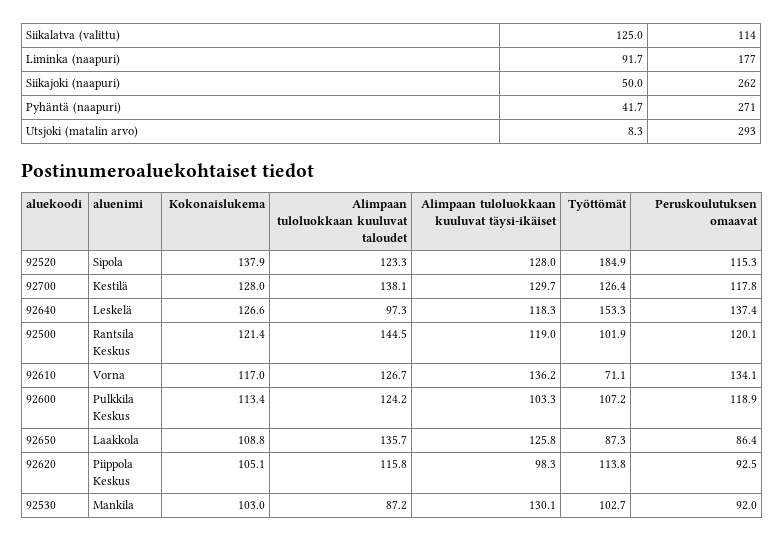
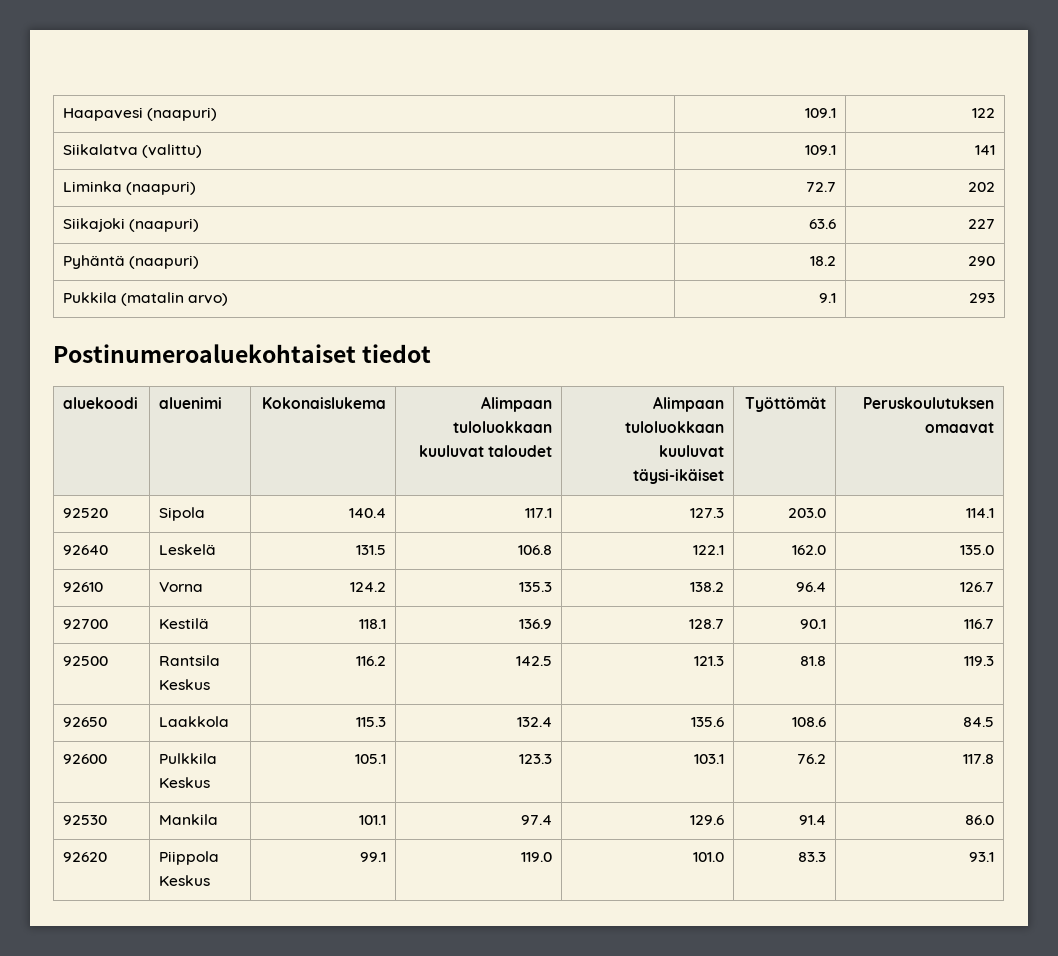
(26, 34) none -> [63,107,218,121] [804,108,836,118] [971,108,995,118] Haapavesi (naapuri) | 109.1 | 122 //
[615,30,643,40] [737,31,756,39] 125.0 | 114 -> [804,145,836,155] [974,145,995,155] 109.1 | 141
[621,54,643,63] [737,54,756,63] 91.7 | 177 -> [805,182,836,192] [967,182,995,192] 72.7 | 202
[621,78,643,87] [737,79,756,88] 50.0 | 262 -> [808,219,836,229] [967,219,995,229] 63.6 | 227
[621,102,643,111] [737,102,756,112] [26,126,63,138] 41.7 | 271 // Utsjoki -> [809,256,836,266] [967,256,995,266] [63,292,118,303] 18.2 | 290 // Pukkila
[627,127,643,135] 8.3 -> [818,293,836,303] 9.1
[237,257,265,266] [379,258,407,267] [528,258,556,267] [598,258,626,266] [729,257,757,266] [26,281,57,291] [93,281,129,290] [237,282,265,291] [379,282,407,290] [528,281,556,291] [598,282,626,291] [729,281,757,290] [26,306,57,315] [93,305,133,314] [237,306,265,315] [385,305,407,314] [528,306,556,314] [598,305,626,314] [729,305,757,314] [26,329,57,339] [93,329,135,338] [93,346,131,356] [237,330,265,339] [379,329,407,338] [528,330,556,338] [598,330,626,338] [729,330,757,339] [26,371,57,380] [92,371,126,379] [237,370,265,379] [379,370,407,380] [528,371,556,380] [604,370,626,379] [729,371,757,379] [26,395,57,404] [93,394,135,404] [93,411,131,421] [237,395,265,403] [379,395,407,404] [528,395,556,403] [598,394,626,404] [729,395,757,403] [26,435,57,445] [93,435,140,444] [237,436,265,444] [379,435,407,444] [528,435,556,445] [604,435,626,444] [735,436,757,444] [26,460,57,469] [93,459,134,471] [93,476,131,486] [237,459,265,468] [379,459,407,468] [534,460,556,468] [598,460,626,468] [735,459,757,469] [26,500,57,510] [93,500,135,509] [237,501,265,509] [385,500,407,510] [528,501,556,509] [598,500,626,510] [735,501,757,510] 137.9 | 123.3 | 128.0 | 184.9 | 115.3 // 92700 | Kestilä | 128.0 | 138.1 | 129.7 | 126.4 | 117.8 // 92640 | Leskelä | 126.6 | 97.3 | 118.3 | 153.3 | 137.4 // 92500 | Rantsila Keskus | 121.4 | 144.5 | 119.0 | 101.9 | 120.1 // 92610 | Vorna | 117.0 | 126.7 | 136.2 | 71.1 | 134.1 // 92600 | Pulkkila Keskus | 113.4 | 124.2 | 103.3 | 107.2 | 118.9 // 92650 | Laakkola | 108.8 | 135.7 | 125.8 | 87.3 | 86.4 // 92620 | Piippola Keskus | 105.1 | 115.8 | 98.3 | 113.8 | 92.5 // 92530 | Mankila | 103.0 | 87.2 | 130.1 | 102.7 | 92.0 -> [348,508,386,518] [524,508,552,518] [689,508,724,518] [787,508,826,518] [965,508,994,518] [63,545,109,555] [159,544,217,555] [355,545,386,555] [517,545,552,555] [692,545,724,555] [791,545,826,555] [959,545,994,555] [63,582,104,592] [159,582,204,592] [349,582,386,592] [518,582,552,592] [689,582,724,592] [795,582,826,592] [959,582,994,592] [63,619,109,629] [159,618,210,629] [358,619,386,629] [518,619,552,629] [688,619,724,629] [799,619,826,629] [963,619,994,629] [63,656,109,666] [159,655,221,666] [159,679,211,690] [355,656,386,666] [515,656,552,666] [693,656,724,666] [799,656,826,666] [963,656,994,666] [63,717,108,727] [159,716,230,727] [355,717,386,727] [516,717,552,727] [690,717,724,727] [791,717,826,727] [962,717,994,727] [63,754,108,764] [159,753,218,764] [159,777,211,788] [354,754,386,764] [518,754,552,764] [693,754,724,764] [796,754,826,764] [962,754,994,764] [63,815,108,825] [159,814,219,825] [358,815,386,825] [520,815,552,825] [689,815,724,825] [798,815,826,825] [964,815,994,825] [63,852,108,862] [159,851,220,865] [159,875,211,886] [359,852,386,862] [520,852,552,862] [692,852,724,862] [797,852,826,862] [968,852,994,862] 140.4 | 117.1 | 127.3 | 203.0 | 114.1 // 92640 | Leskelä | 131.5 | 106.8 | 122.1 | 162.0 | 135.0 // 92610 | Vorna | 124.2 | 135.3 | 138.2 | 96.4 | 126.7 // 92700 | Kestilä | 118.1 | 136.9 | 128.7 | 90.1 | 116.7 // 92500 | Rantsila Keskus | 116.2 | 142.5 | 121.3 | 81.8 | 119.3 // 92650 | Laakkola | 115.3 | 132.4 | 135.6 | 108.6 | 84.5 // 92600 | Pulkkila Keskus | 105.1 | 123.3 | 103.1 | 76.2 | 117.8 // 92530 | Mankila | 101.1 | 97.4 | 129.6 | 91.4 | 86.0 // 92620 | Piippola Keskus | 99.1 | 119.0 | 101.0 | 83.3 | 93.1

